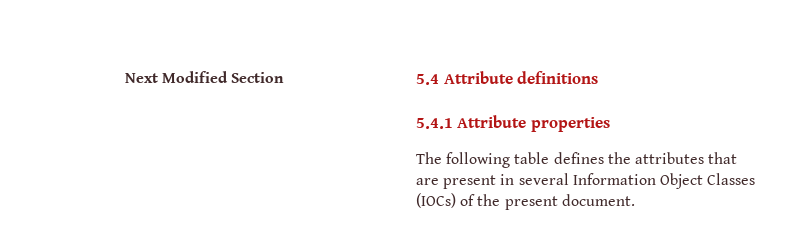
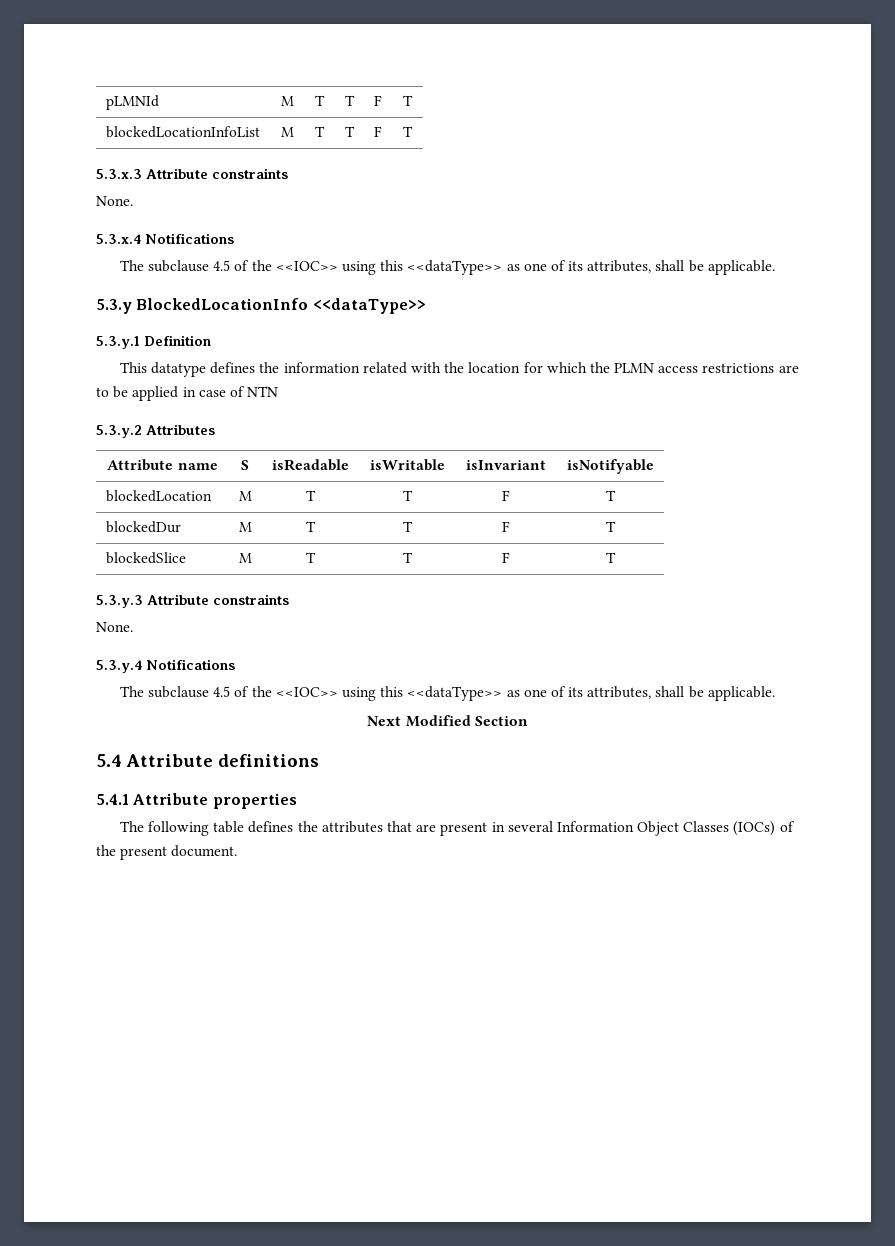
(124, 78) none -> [105,95,159,110] [281,96,294,106] [315,95,325,106] [344,95,355,106] [374,95,382,106] [403,95,413,106] [105,126,260,138] [281,127,294,137] [315,126,325,137] [344,126,355,137] [374,126,382,137] [403,126,413,137] [96,168,288,179] [96,196,133,206] [96,233,234,244] [119,260,775,275] [96,298,426,314] [96,335,211,349] [119,362,799,377] [96,386,279,401] [96,424,215,438] [107,459,218,471] [241,460,249,470] [272,459,349,471] [370,459,445,471] [466,460,546,470] [566,459,654,474] [105,490,212,502] [238,491,252,501] [306,490,316,501] [403,490,413,501] [502,490,510,501] [605,490,616,501] [105,521,181,533] [238,522,252,532] [306,521,316,532] [403,521,413,532] [502,521,510,532] [605,521,616,532] [105,552,186,564] [238,553,252,563] [306,552,316,563] [403,552,413,563] [502,552,510,563] [605,552,616,563] [96,594,289,608] [96,622,133,632] [96,659,235,673] [119,686,775,701] pLMNId | M | T | T | F | T // blockedLocationInfoList | M | T | T | F | T // 5.3.x.3 Attribute constraints // None. // 5.3.x.4 Notifications // The subclause 4.5 of the <<IOC>> using this <<dataType>> as one of its attributes, shall be applicable. // 5.3.y BlockedLocationInfo <<dataType>> // 5.3.y.1 Definition // This datatype defines the information related with the location for which the PLMN access restrictions are to be applied in case of NTN // 5.3.y.2 Attributes // Attribute name | S | isReadable | isWritable | isInvariant | isNotifyable // blockedLocation | M | T | T | F | T // blockedDur | M | T | T | F | T // blockedSlice | M | T | T | F | T // 5.3.y.3 Attribute constraints // None. // 5.3.y.4 Notifications // The subclause 4.5 of the <<IOC>> using this <<dataType>> as one of its attributes, shall be applicable. //

